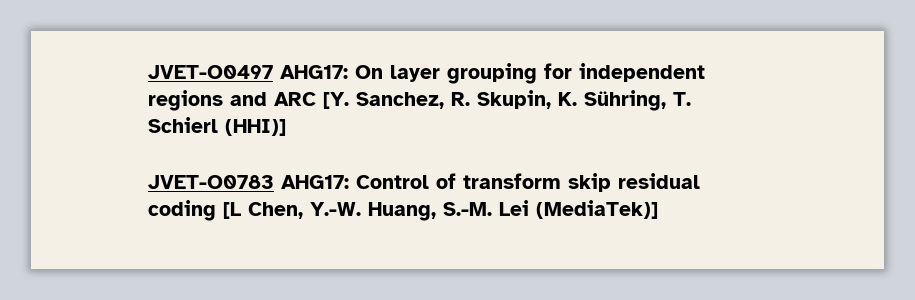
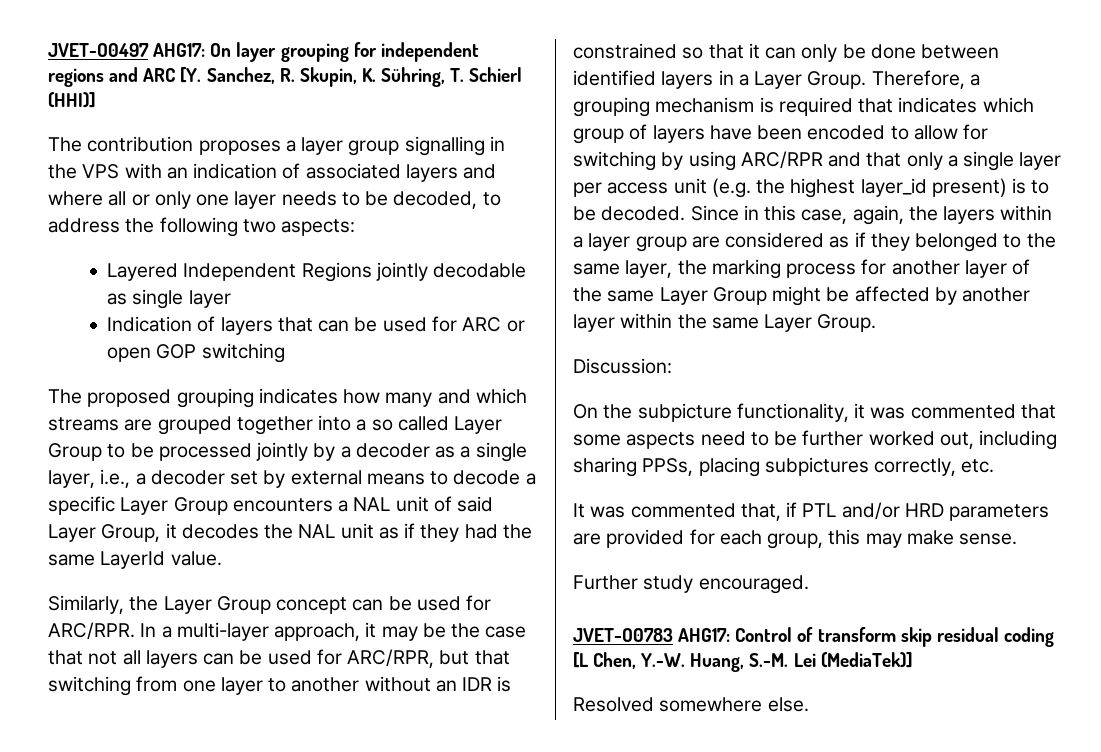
(286, 127) none -> [48,136,505,156] [48,163,497,182] [48,191,501,209] [48,217,356,237] [107,262,527,282] [107,289,231,309] [107,316,525,335] [107,343,285,363] [48,388,527,408] [48,415,503,435] [48,442,527,462] [48,469,536,488] [48,496,494,515] [48,523,532,542] [48,551,222,569] [48,595,492,614] [48,622,527,641] [48,649,510,668] [48,676,512,696] [573,43,1000,62] [573,70,980,89] [573,97,1034,117] [573,124,989,144] [573,151,1062,171] [573,178,1050,198] [573,205,1053,225] [573,232,1056,252] [573,259,1031,279] [573,286,1031,306] [573,313,877,332] [573,358,672,374] [573,403,1056,422] [573,430,1058,450] [573,457,995,477] [573,502,1050,521] [573,529,1018,549] [573,575,809,594] // The contribution proposes a layer group signalling in the VPS with an indication of associated layers and where all or only one layer needs to be decoded, to address the following two aspects: // Layered Independent Regions jointly decodable as single layer // Indication of layers that can be used for ARC or open GOP switching // The proposed grouping indicates how many and which streams are grouped together into a so called Layer Group to be processed jointly by a decoder as a single layer, i.e., a decoder set by external means to decode a specific Layer Group encounters a NAL unit of said Layer Group, it decodes the NAL unit as if they had the same LayerId value. // Similarly, the Layer Group concept can be used for ARC/RPR. In a multi-layer approach, it may be the case that not all layers can be used for ARC/RPR, but that switching from one layer to another without an IDR is constrained so that it can only be done between identified layers in a Layer Group. Therefore, a grouping mechanism is required that indicates which group of layers have been encoded to allow for switching by using ARC/RPR and that only a single layer per access unit (e.g. the highest layer_id present) is to be decoded. Since in this case, again, the layers within a layer group are considered as if they belonged to the same layer, the marking process for another layer of the same Layer Group might be affected by another layer within the same Layer Group. // Discussion: // On the subpicture functionality, it was commented that some aspects need to be further worked out, including sharing PPSs, placing subpictures correctly, etc. // It was commented that, if PTL and/or HRD parameters are provided for each group, this may make sense. // Further study encouraged.
(658, 209) none -> [573,697,809,712] // Resolved somewhere else.

